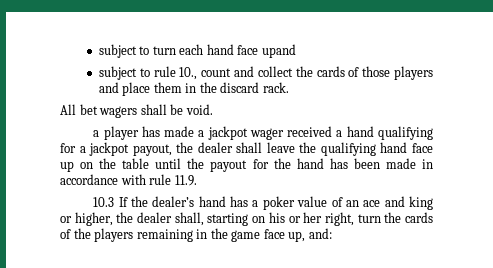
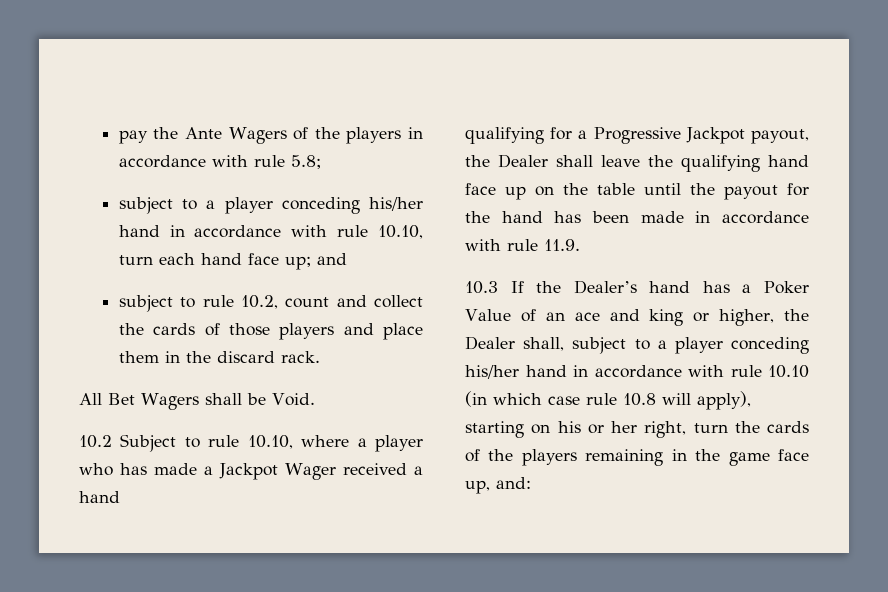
[98,44,150,58] subject to -> [118,127,423,144] [118,155,321,169] [118,197,423,214] [118,225,423,239] pay the Ante Wagers of the players in accordance with rule 5.8; // subject to a player conceding his/her hand in accordance with rule 10.10,
[261,44,296,58] upand -> [284,253,347,270] up; and
[179,67,198,80] 10., -> [240,295,278,309] 10.2,
[79,104,213,118] [93,126,139,140] bet wagers shall be void. // a player -> [108,393,315,410] [79,434,423,452] [79,463,113,476] Bet Wagers shall be Void. // 10.2 Subject to rule 10.10, where a player who
[207,126,284,140] jackpot wager -> [219,463,337,480] Jackpot Wager
(374, 131) none -> (120, 497) //
[89,142,130,156] jackpot -> [593,127,745,144] Progressive Jackpot
[197,142,233,153] dealer -> [498,154,548,168] Dealer
[152,196,195,207] dealer’s -> [573,280,637,294] Dealer’s
[262,196,328,210] poker value -> [764,281,809,294] [465,309,511,321] Poker Value
[137,212,204,226] dealer shall, -> [465,336,809,354] [465,365,809,379] [465,391,751,410] Dealer shall, subject to a player conceding his/her hand in accordance with rule 10.10 (in which case rule 10.8 will apply),

